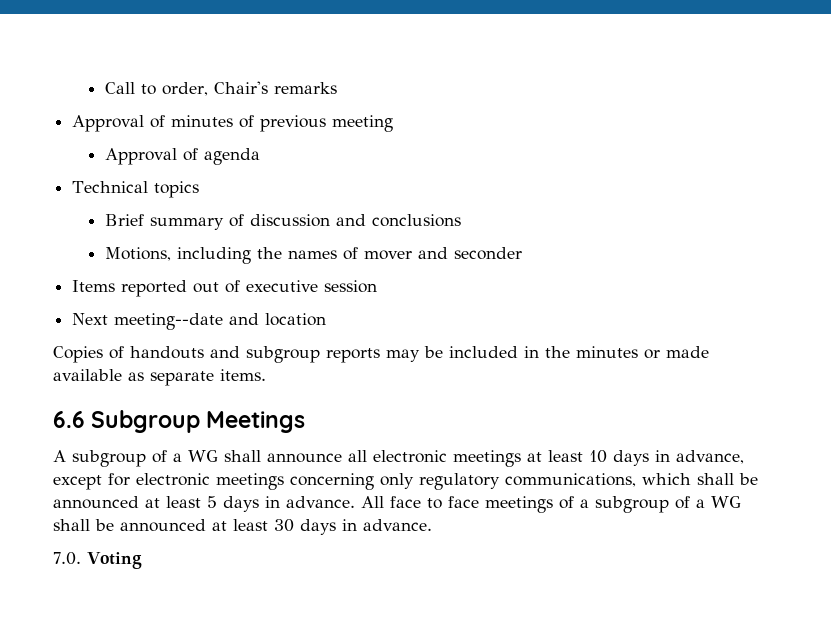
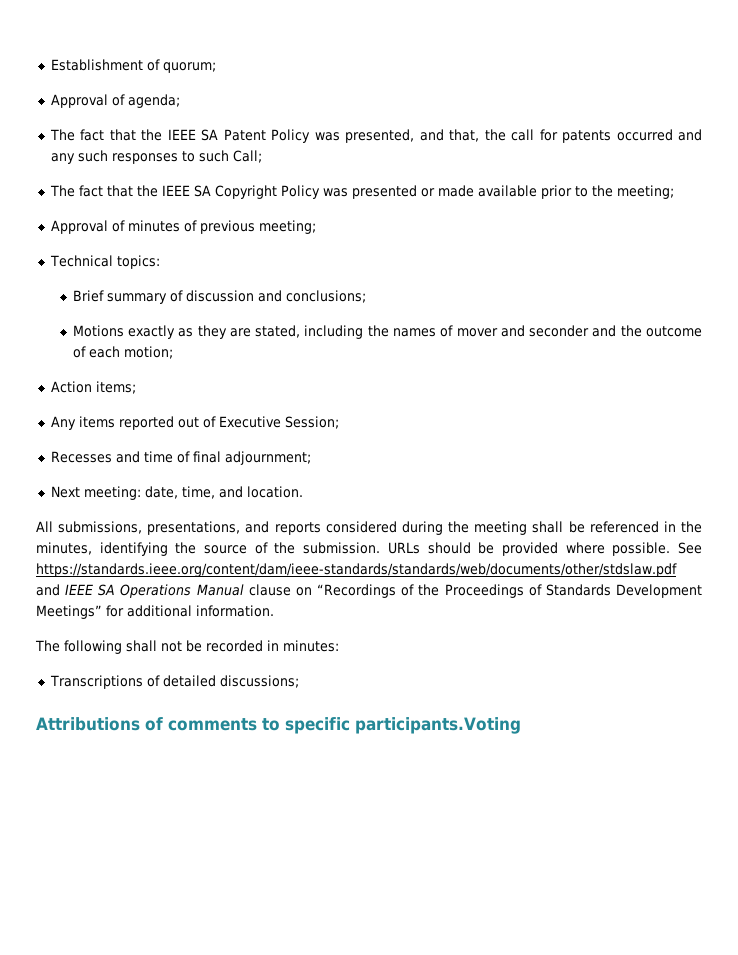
[104,81,337,96] Call to order, Chair's remarks -> [50,59,216,73] [50,94,180,108] [49,129,703,143] [50,150,262,164] [49,185,674,199] Establishment of quorum; // Approval of agenda; // The fact that the IEEE SA Patent Policy was presented, and that, the call for patents occurred and any such responses to such Call; // The fact that the IEEE SA Copyright Policy was presented or made available prior to the meeting;
[332,115,394,132] [104,148,260,165] meeting // Approval of agenda -> [258,220,316,234] meeting;
[154,181,200,198] topics -> [116,255,160,269] topics:
[371,214,461,227] [104,247,171,261] conclusions // Motions, -> [285,290,366,303] [72,325,301,339] conclusions; // Motions exactly as they are stated,
[72,280,378,297] [72,313,327,330] [53,346,709,363] [53,369,266,386] [53,410,306,433] [53,450,744,467] [53,473,758,490] [53,496,741,513] [53,519,432,535] [53,552,142,569] // Items reported out of executive session // Next meeting--date and location // Copies of handouts and subgroup reports may be included in the minutes or made available as separate items. // 6.6 Subgroup Meetings // A subgroup of a WG shall announce all electronic meetings at least 10 days in advance, except for electronic meetings concerning only regulatory communications, which shall be announced at least 5 days in advance. All face to face meetings of a subgroup of a WG shall be announced at least 30 days in advance. // 7.0. Voting -> [592,325,703,337] [72,346,173,359] [50,381,136,394] [50,416,339,430] [50,451,311,465] [50,486,303,500] [36,521,702,535] [36,542,702,556] [36,563,677,577] [36,584,702,598] [36,605,274,619] [35,640,339,654] [49,675,299,689] [36,717,521,734] and the outcome of each motion; // Action items; // Any items reported out of Executive Session; // Recesses and time of final adjournment; // Next meeting: date, time, and location. // All submissions, presentations, and reports considered during the meeting shall be referenced in the minutes, identifying the source of the submission. URLs should be provided where possible. See https://standards.ieee.org/content/dam/ieee-standards/standards/web/documents/other/stdslaw.pdf and IEEE SA Operations Manual clause on “Recordings of the Proceedings of Standards Development Meetings” for additional information. // The following shall not be recorded in minutes: // Transcriptions of detailed discussions; // Attributions of comments to specific participants.Voting

